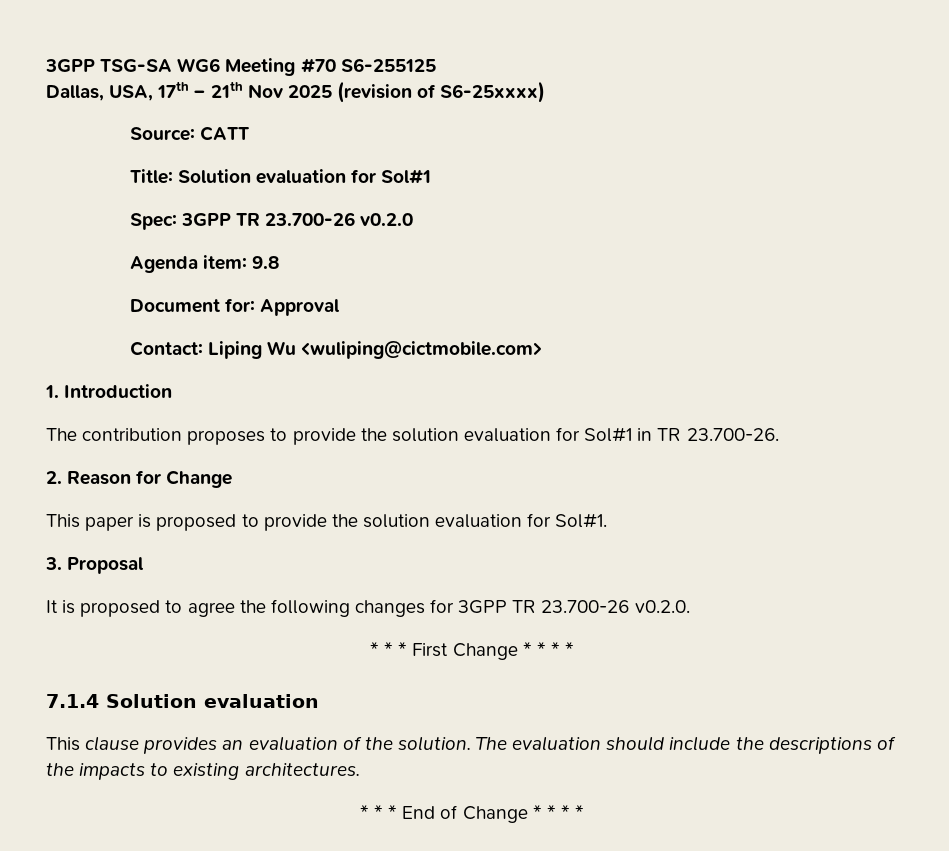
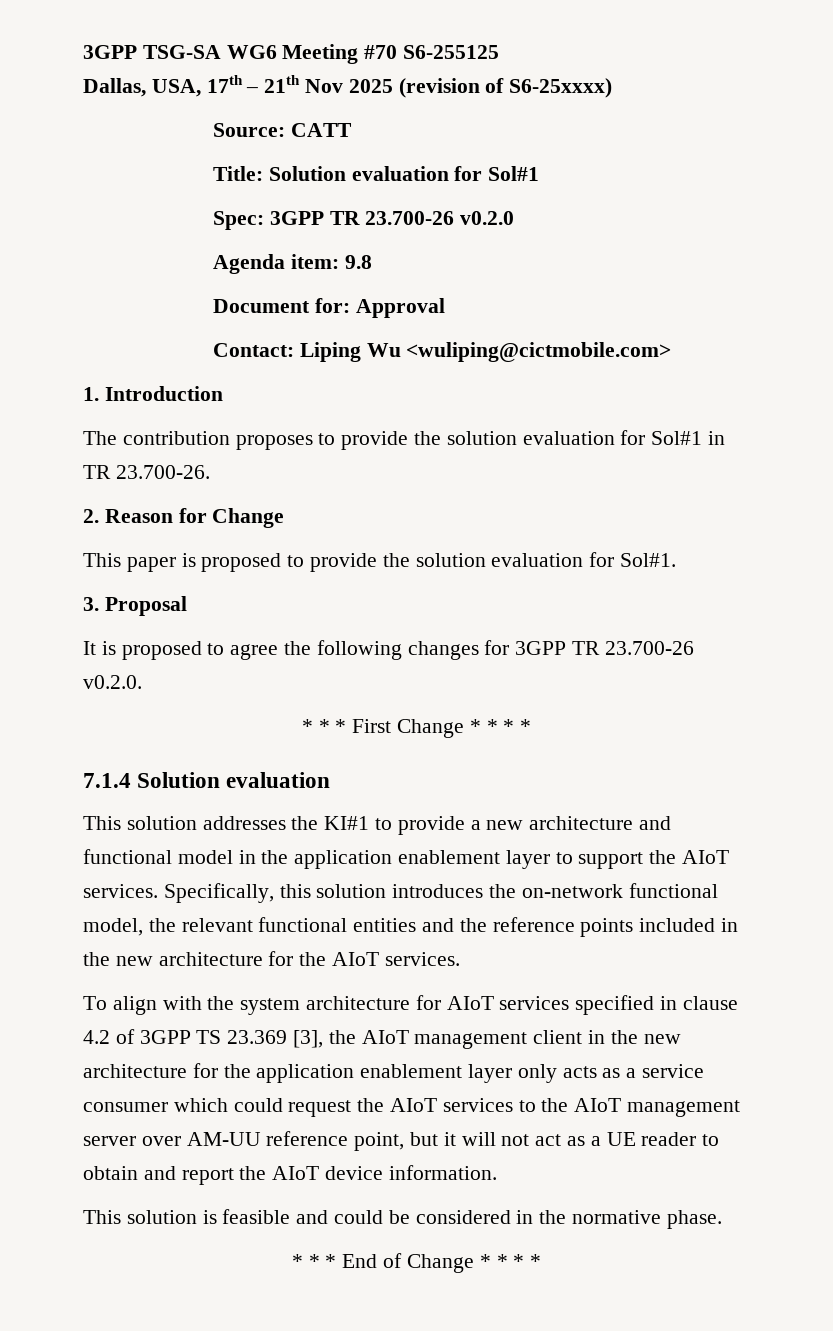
[85,736,896,754] [46,763,360,780] clause provides an evaluation of the solution. The evaluation should include the descriptions of the impacts to existing architectures. -> [126,816,672,835] [83,849,730,869] [83,883,718,903] [83,917,739,937] [83,951,460,966] [83,995,738,1015] [83,1029,681,1049] [83,1063,705,1083] [83,1098,741,1117] [83,1131,720,1151] [83,1165,497,1185] [83,1209,722,1229] solution addresses the KI#1 to provide a new architecture and functional model in the application enablement layer to support the AIoT services. Specifically, this solution introduces the on-network functional model, the relevant functional entities and the reference points included in the new architecture for the AIoT services. // To align with the system architecture for AIoT services specified in clause 4.2 of 3GPP TS 23.369 [3], the AIoT management client in the new architecture for the application enablement layer only acts as a service consumer which could request the AIoT services to the AIoT management server over AM-UU reference point, but it will not act as a UE reader to obtain and report the AIoT device information. // This solution is feasible and could be considered in the normative phase.

